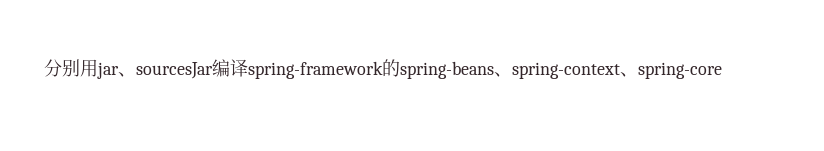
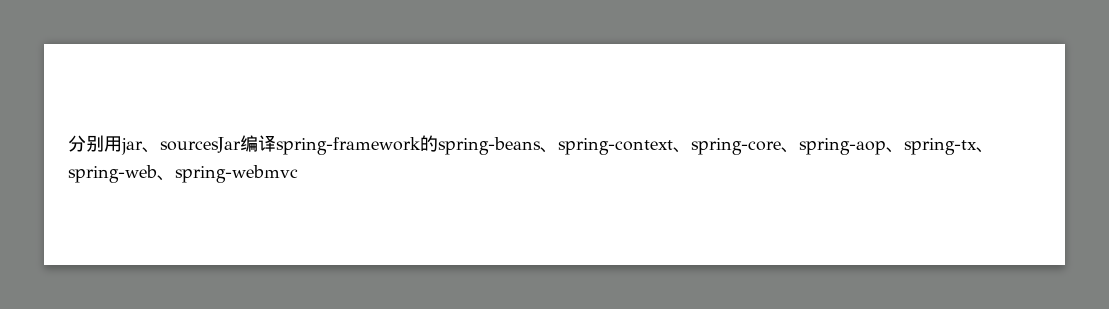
(722, 70) none -> [781,138,994,155] [68,165,298,183] 、spring-aop、spring-tx、spring-web、spring-webmvc

